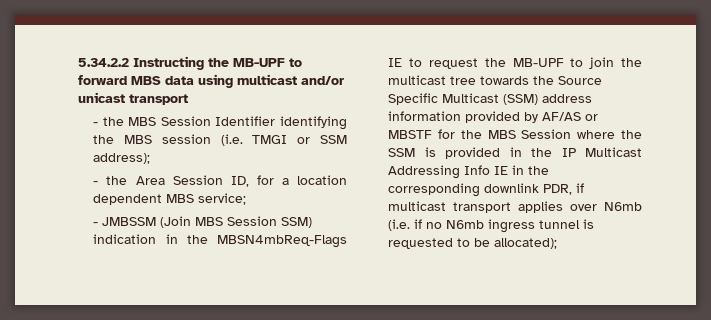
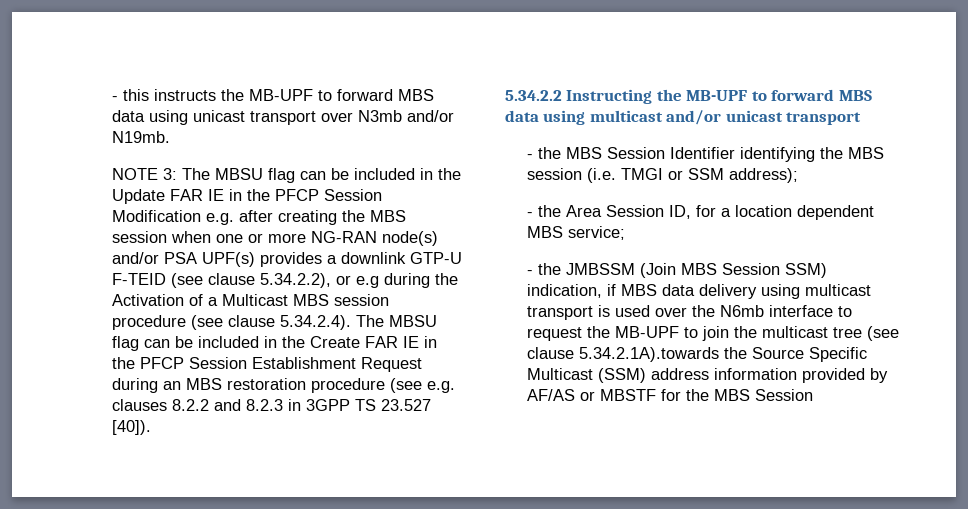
(78, 62) none -> [111,89,434,101] [111,110,454,125] [111,131,170,143] [111,168,461,183] [111,189,382,204] [111,210,406,225] [111,231,438,246] [111,252,462,267] [111,273,458,288] [111,294,389,306] [111,315,437,330] [111,336,437,351] [111,357,422,372] [111,378,455,393] [111,399,431,411] [111,420,151,435] - this instructs the MB-UPF to forward MBS data using unicast transport over N3mb and/or N19mb. // NOTE 3: The MBSU flag can be included in the Update FAR IE in the PFCP Session Modification e.g. after creating the MBS session when one or more NG-RAN node(s) and/or PSA UPF(s) provides a downlink GTP-U F-TEID (see clause 5.34.2.2), or e.g during the Activation of a Multicast MBS session procedure (see clause 5.34.2.4). The MBSU flag can be included in the Create FAR IE in the PFCP Session Establishment Request during an MBS restoration procedure (see e.g. clauses 8.2.2 and 8.2.3 in 3GPP TS 23.527 [40]). //
(99, 224) none -> [538,263,562,275] the
[93,234,347,248] [388,58,403,67] indication in the MBSN4mbReq-Flags IE -> [527,284,872,299] [527,305,834,320] indication, if MBS data delivery using multicast transport is used over the N6mb interface
[480,76,530,85] towards -> [867,326,900,341] [527,347,720,362] (see clause 5.34.2.1A).towards
[577,130,642,139] [388,147,642,159] [388,165,550,179] [388,183,585,197] [388,201,642,213] [388,219,595,233] [388,238,558,249] where the SSM is provided in the IP Multicast Addressing Info IE in the corresponding downlink PDR, if multicast transport applies over N6mb (i.e. if no N6mb ingress tunnel is requested to be allocated); -> (814, 395) none

